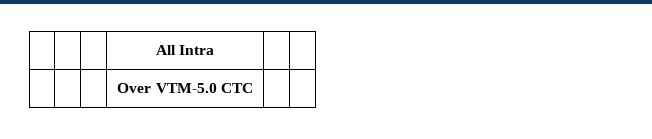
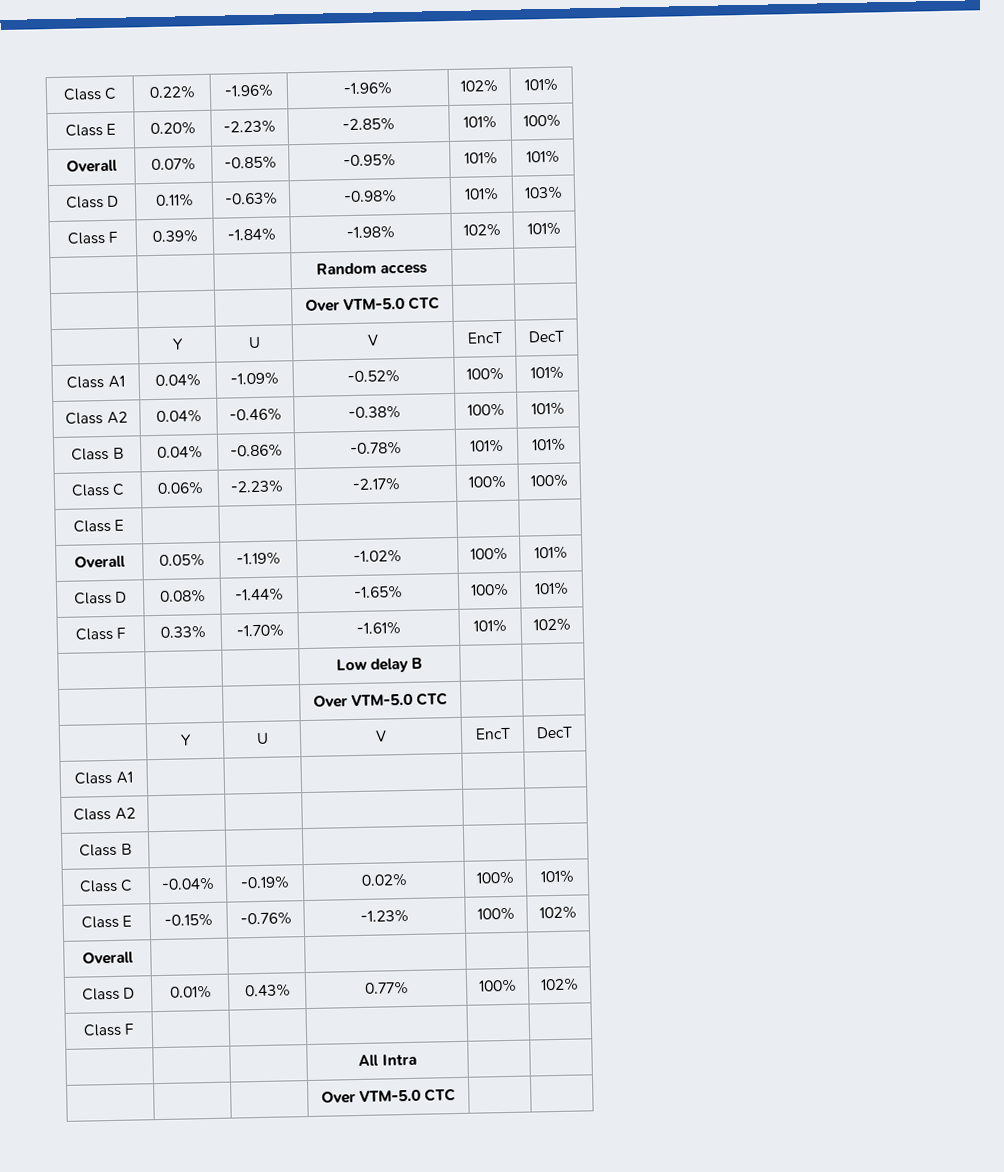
(155, 50) none -> [62,87,118,101] [148,85,196,100] [224,83,274,98] [343,81,393,96] [460,78,498,93] [524,77,558,92] [64,123,117,137] [149,121,196,136] [223,119,276,134] [342,117,395,132] [463,115,497,129] [523,113,561,128] [66,159,118,173] [151,157,196,172] [224,155,277,170] [343,153,396,168] [464,151,498,165] [526,149,560,164] [65,195,120,209] [154,193,194,207] [224,191,278,206] [343,189,397,204] [464,187,499,201] [524,185,563,200] [66,231,119,245] [151,229,198,244] [227,227,276,242] [346,225,395,240] [463,222,501,237] [527,221,561,236] [315,262,429,275] [304,296,441,312] [171,338,184,350] [247,336,261,349] [367,334,379,346] [466,331,503,344] [528,330,565,343] [66,375,125,389] [154,373,201,387] [230,371,279,386] [347,369,400,384] [466,366,504,381] [530,365,564,380] [65,411,128,425] [155,409,202,423] [229,407,282,422] [348,405,401,420] [467,402,505,417] [531,401,565,416] [71,447,124,461] [156,445,203,459] [230,443,283,458] [349,441,402,456] [470,438,504,453] [532,437,566,452] [70,483,126,497] [156,481,204,495] [230,479,284,494] [351,477,401,492] [468,474,507,489] [530,473,569,488] [72,519,125,533] [74,555,126,569] [158,553,205,567] [236,551,281,566] [353,549,402,564] [470,546,508,561] [534,545,568,560] [73,591,128,605] [159,589,206,603] [234,587,284,602] [353,585,403,599] [470,582,509,597] [534,581,569,596] [74,627,127,641] [159,625,206,639] [235,623,284,638] [356,621,401,635] [473,618,507,633] [533,617,571,632] [335,657,424,673] [312,692,449,708] [179,734,192,746] [255,732,269,745] [375,730,387,742] [474,727,511,740] [536,726,573,739] [74,771,133,785] [73,807,136,821] [79,843,132,857] [78,879,134,893] [161,876,215,891] [240,875,290,890] [360,872,408,887] [476,870,515,885] [540,869,575,884] [80,915,133,929] [164,912,213,927] [239,911,292,926] [360,908,409,923] [477,906,515,921] [539,905,577,920] [82,951,134,965] [81,987,136,1001] [169,984,212,999] [244,983,291,998] [363,980,409,995] [478,978,517,993] [540,977,579,992] [82,1023,136,1037] Class C | 0.22% | -1.96% | -1.96% | 102% | 101% // Class E | 0.20% | -2.23% | -2.85% | 101% | 100% // Overall | 0.07% | -0.85% | -0.95% | 101% | 101% // Class D | 0.11% | -0.63% | -0.98% | 101% | 103% // Class F | 0.39% | -1.84% | -1.98% | 102% | 101% // | | | Random access | | // | | | Over VTM-5.0 CTC | | // | Y | U | V | EncT | DecT // Class A1 | 0.04% | -1.09% | -0.52% | 100% | 101% // Class A2 | 0.04% | -0.46% | -0.38% | 100% | 101% // Class B | 0.04% | -0.86% | -0.78% | 101% | 101% // Class C | 0.06% | -2.23% | -2.17% | 100% | 100% // Class E | | | | | // Overall | 0.05% | -1.19% | -1.02% | 100% | 101% // Class D | 0.08% | -1.44% | -1.65% | 100% | 101% // Class F | 0.33% | -1.70% | -1.61% | 101% | 102% // | | | Low delay B | | // | | | Over VTM-5.0 CTC | | // | Y | U | V | EncT | DecT // Class A1 | | | | | // Class A2 | | | | | // Class B | | | | | // Class C | -0.04% | -0.19% | 0.02% | 100% | 101% // Class E | -0.15% | -0.76% | -1.23% | 100% | 102% // Overall | | | | | // Class D | 0.01% | 0.43% | 0.77% | 100% | 102% // Class F | | | | | //

